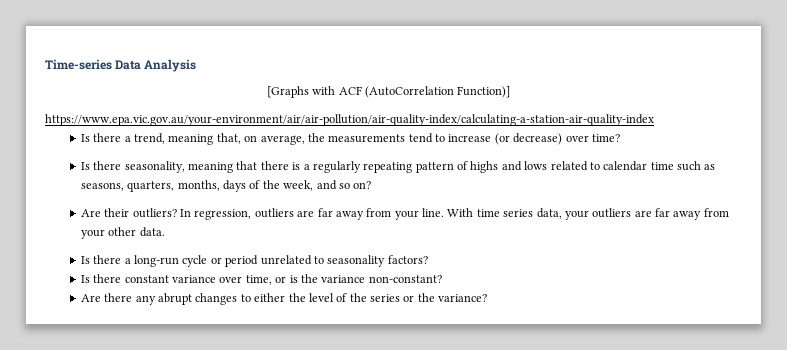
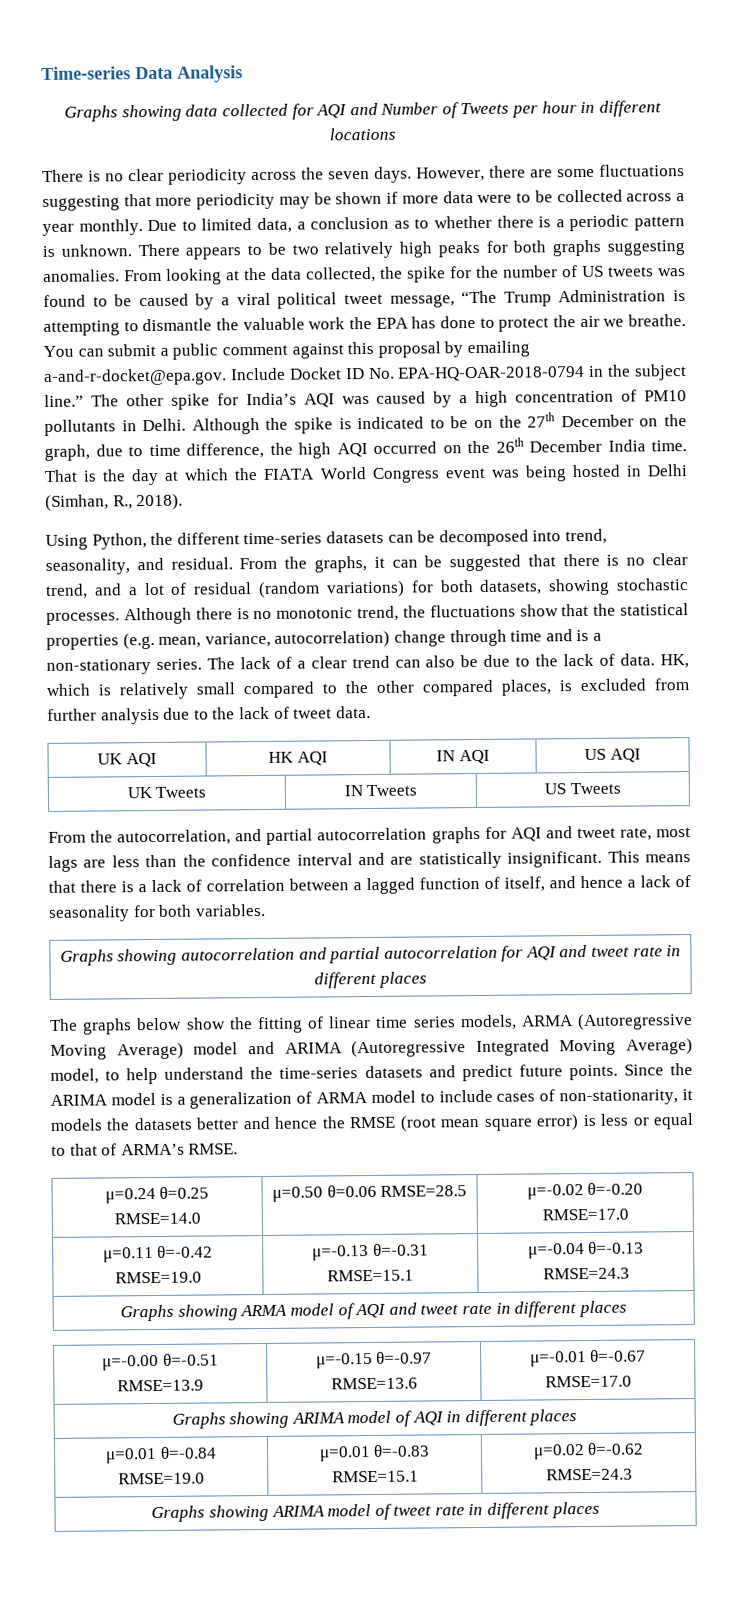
[266,86,511,98] [45,114,654,126] [80,133,620,145] [80,161,716,173] [80,180,372,192] [80,208,729,220] [80,227,165,239] [80,255,428,267] [80,274,442,285] [80,293,488,305] [Graphs with ACF (AutoCorrelation Function)] // https://www.epa.vic.gov.au/your-environment/air/air-pollution/air-quality-index/calculating-a-station-air-quality-index // Is there a trend, meaning that, on average, the measurements tend to increase (or decrease) over time? // Is there seasonality, meaning that there is a regularly repeating pattern of highs and lows related to calendar time such as seasons, quarters, months, days of the week, and so on? // Are their outliers? In regression, outliers are far away from your line. With time series data, your outliers are far away from your other data. // Is there a long-run cycle or period unrelated to seasonality factors? // Is there constant variance over time, or is the variance non-constant? // Are there any abrupt changes to either the level of the series or the variance? -> [64,100,662,122] [329,127,396,141] [42,164,685,185] [42,189,686,211] [42,214,686,236] [42,239,685,260] [43,265,686,285] [43,289,686,310] [43,314,686,336] [43,340,530,360] [43,364,687,386] [44,389,688,410] [44,412,688,436] [44,437,687,461] [44,464,689,486] [45,493,184,511] [45,528,607,550] [45,553,689,575] [45,578,689,599] [46,603,689,625] [46,629,602,650] [46,653,690,675] [46,678,689,700] [47,705,371,725] [97,752,157,768] [268,751,328,766] [436,749,490,765] [584,748,641,763] [126,786,207,799] [343,784,418,797] [544,782,621,795] [48,826,692,846] [48,850,691,872] [48,875,691,895] [48,903,266,922] [59,944,682,966] [314,971,427,989] [49,1013,693,1035] [50,1038,693,1060] [50,1063,693,1085] [50,1089,693,1109] [50,1113,694,1132] [51,1143,239,1156] [104,1186,210,1204] [113,1212,201,1225] [271,1184,468,1202] [526,1182,644,1200] [541,1208,629,1221] [102,1245,214,1263] [114,1271,202,1284] [312,1243,429,1261] [327,1269,414,1282] [527,1241,645,1259] [542,1267,630,1280] [120,1300,627,1322] [102,1353,219,1371] [117,1379,204,1392] [315,1351,433,1369] [330,1377,418,1390] [529,1349,647,1367] [544,1375,632,1388] [171,1409,578,1429] [105,1446,217,1464] [118,1472,205,1485] [318,1444,431,1462] [331,1470,419,1483] [532,1442,645,1460] [545,1468,633,1481] [151,1501,600,1523] Graphs showing data collected for AQI and Number of Tweets per hour in different locations // There is no clear periodicity across the seven days. However, there are some fluctuations suggesting that more periodicity may be shown if more data were to be collected across a year monthly. Due to limited data, a conclusion as to whether there is a periodic pattern is unknown. There appears to be two relatively high peaks for both graphs suggesting anomalies. From looking at the data collected, the spike for the number of US tweets was found to be caused by a viral political tweet message, “The Trump Administration is attempting to dismantle the valuable work the EPA has done to protect the air we breathe. You can submit a public comment against this proposal by emailing a-and-r-docket@epa.gov. Include Docket ID No. EPA-HQ-OAR-2018-0794 in the subject line.” The other spike for India’s AQI was caused by a high concentration of PM10 pollutants in Delhi. Although the spike is indicated to be on the 27th December on the graph, due to time difference, the high AQI occurred on the 26th December India time. That is the day at which the FIATA World Congress event was being hosted in Delhi (Simhan, R., 2018). // Using Python, the different time-series datasets can be decomposed into trend, seasonality, and residual. From the graphs, it can be suggested that there is no clear trend, and a lot of residual (random variations) for both datasets, showing stochastic processes. Although there is no monotonic trend, the fluctuations show that the statistical properties (e.g. mean, variance, autocorrelation) change through time and is a non-stationary series. The lack of a clear trend can also be due to the lack of data. HK, which is relatively small compared to the other compared places, is excluded from further analysis due to the lack of tweet data. // UK AQI | HK AQI | IN AQI | US AQI // UK Tweets | IN Tweets | US Tweets // From the autocorrelation, and partial autocorrelation graphs for AQI and tweet rate, most lags are less than the confidence interval and are statistically insignificant. This means that there is a lack of correlation between a lagged function of itself, and hence a lack of seasonality for both variables. // Graphs showing autocorrelation and partial autocorrelation for AQI and tweet rate in different places // The graphs below show the fitting of linear time series models, ARMA (Autoregressive Moving Average) model and ARIMA (Autoregressive Integrated Moving Average) model, to help understand the time-series datasets and predict future points. Since the ARIMA model is a generalization of ARMA model to include cases of non-stationarity, it models the datasets better and hence the RMSE (root mean square error) is less or equal to that of ARMA’s RMSE. // μ=0.24 θ=0.25 RMSE=14.0 | μ=0.50 θ=0.06 RMSE=28.5 | μ=-0.02 θ=-0.20 RMSE=17.0 // μ=0.11 θ=-0.42 RMSE=19.0 | μ=-0.13 θ=-0.31 RMSE=15.1 | μ=-0.04 θ=-0.13 RMSE=24.3 // Graphs showing ARMA model of AQI and tweet rate in different places // μ=-0.00 θ=-0.51 RMSE=13.9 | μ=-0.15 θ=-0.97 RMSE=13.6 | μ=-0.01 θ=-0.67 RMSE=17.0 // Graphs showing ARIMA model of AQI in different places // μ=0.01 θ=-0.84 RMSE=19.0 | μ=0.01 θ=-0.83 RMSE=15.1 | μ=0.02 θ=-0.62 RMSE=24.3 // Graphs showing ARIMA model of tweet rate in different places

